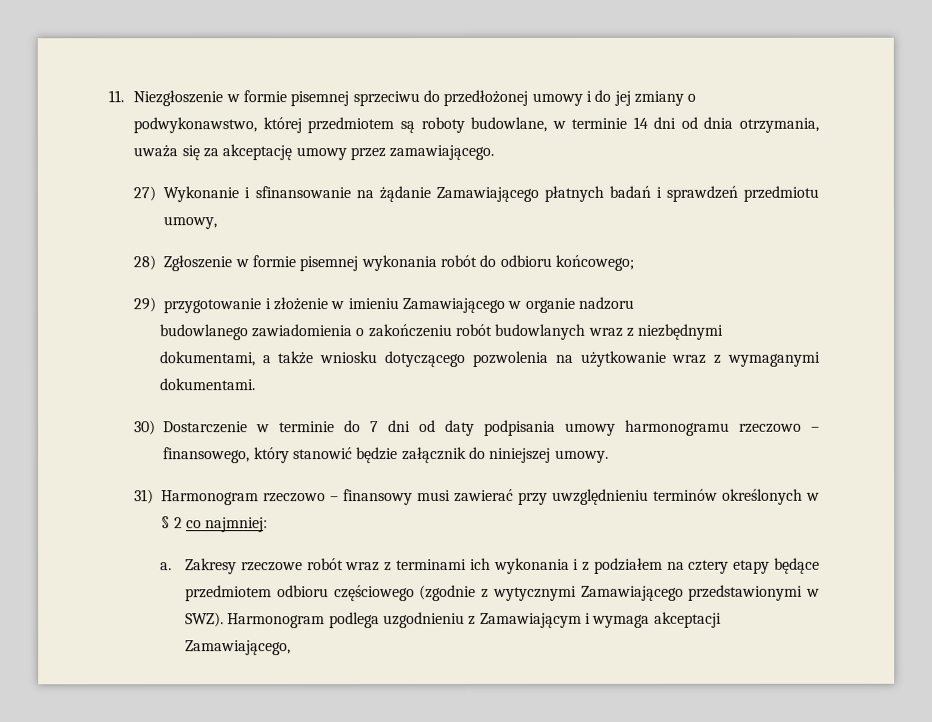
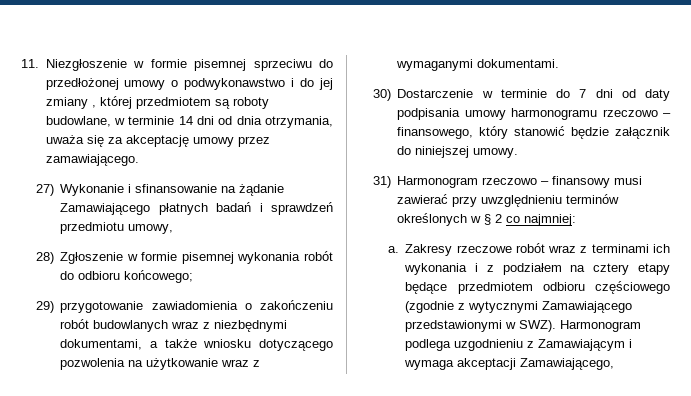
(583, 99) none -> [171,78,286,90] o podwykonawstwo
[687,93,697,102] [133,117,258,134] o podwykonawstwo, -> [91,105,96,108] ,
[264,296,634,314] [158,324,248,341] i złożenie w imieniu Zamawiającego w organie nadzoru // budowlanego -> (144, 307) none

